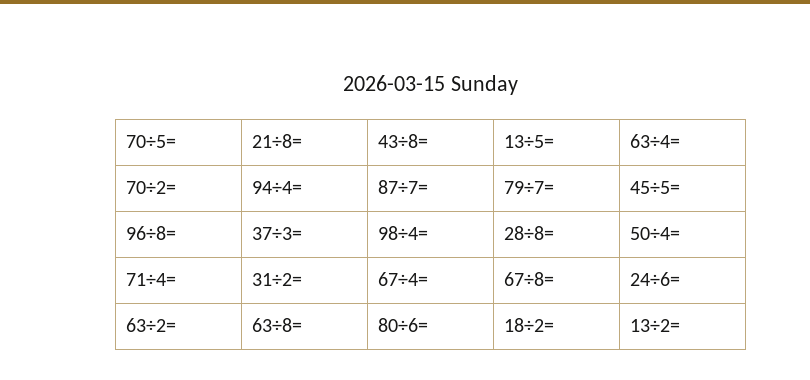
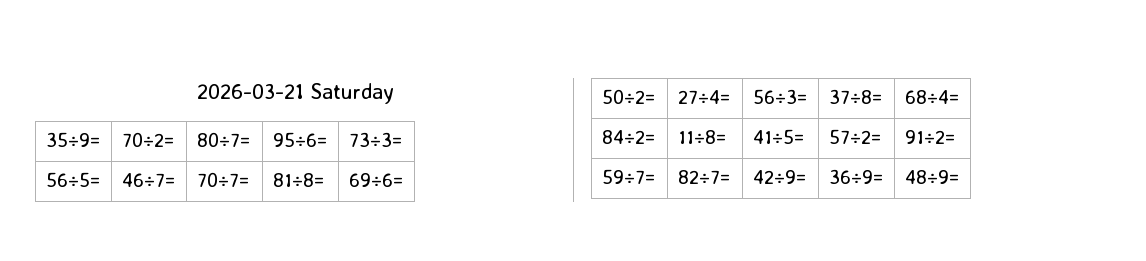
[343,75,518,95] [126,135,177,148] [252,134,303,148] [378,134,429,148] [504,135,555,148] [630,134,681,148] [126,181,177,194] [252,181,303,194] [378,180,429,194] [504,181,555,194] [630,181,681,194] [126,226,177,240] [252,227,303,240] [378,226,429,240] [504,226,555,240] [630,227,681,240] [126,273,177,286] [252,273,303,286] [378,272,429,286] [504,272,555,286] [630,272,681,286] [126,318,177,332] [252,318,303,332] [378,318,429,332] [504,318,555,332] [630,319,681,332] 2026-03-15 Sunday // 70÷5= | 21÷8= | 43÷8= | 13÷5= | 63÷4= // 70÷2= | 94÷4= | 87÷7= | 79÷7= | 45÷5= // 96÷8= | 37÷3= | 98÷4= | 28÷8= | 50÷4= // 71÷4= | 31÷2= | 67÷4= | 67÷8= | 24÷6= // 63÷2= | 63÷8= | 80÷6= | 18÷2= | 13÷2= -> [196,83,394,104] [45,132,100,147] [121,132,174,147] [196,132,250,147] [272,132,327,147] [348,132,402,147] [45,172,100,187] [121,173,175,187] [196,172,249,187] [272,173,324,187] [348,173,403,187] [601,89,655,104] [677,90,730,104] [752,89,807,104] [828,89,882,104] [904,90,959,104] [601,130,655,144] [677,130,726,144] [752,129,804,144] [828,129,881,144] [904,130,955,144] [601,169,655,184] [677,170,730,184] [752,170,806,184] [828,169,883,184] [904,170,959,184] 2026-03-21 Saturday // 35÷9= | 70÷2= | 80÷7= | 95÷6= | 73÷3= // 56÷5= | 46÷7= | 70÷7= | 81÷8= | 69÷6= // 50÷2= | 27÷4= | 56÷3= | 37÷8= | 68÷4= // 84÷2= | 11÷8= | 41÷5= | 57÷2= | 91÷2= // 59÷7= | 82÷7= | 42÷9= | 36÷9= | 48÷9=

